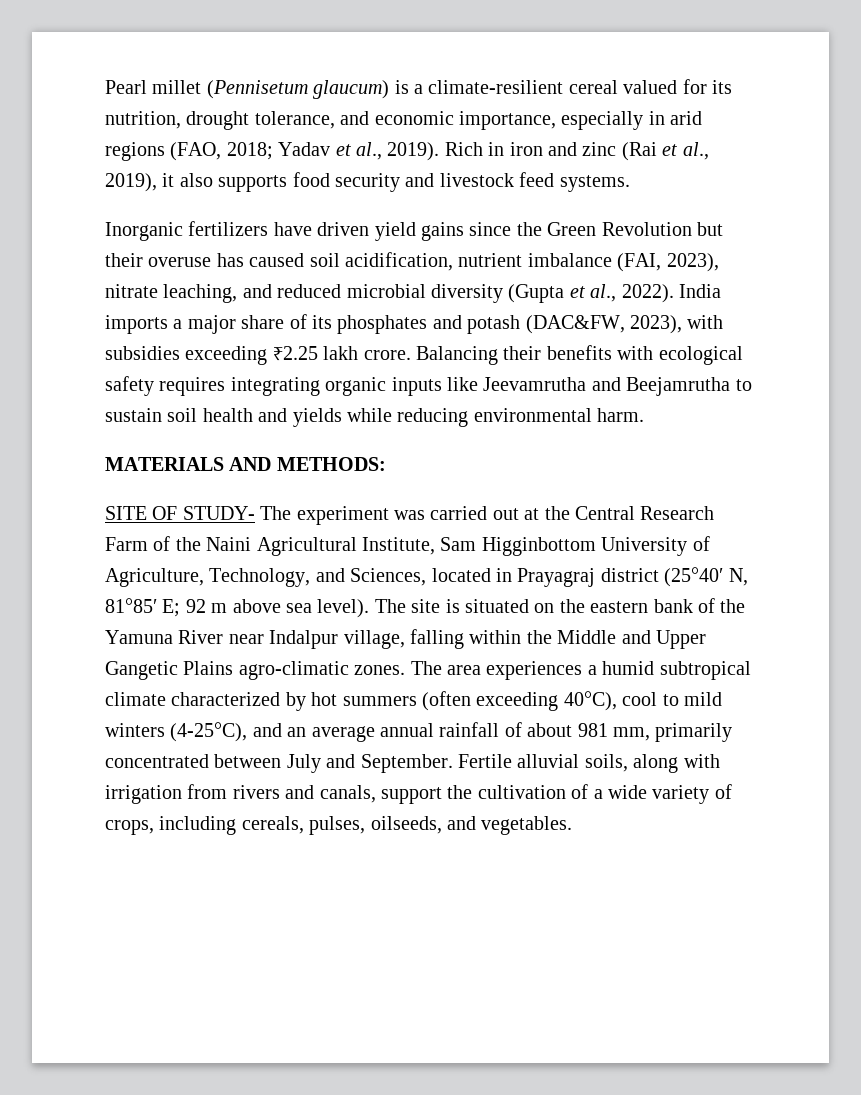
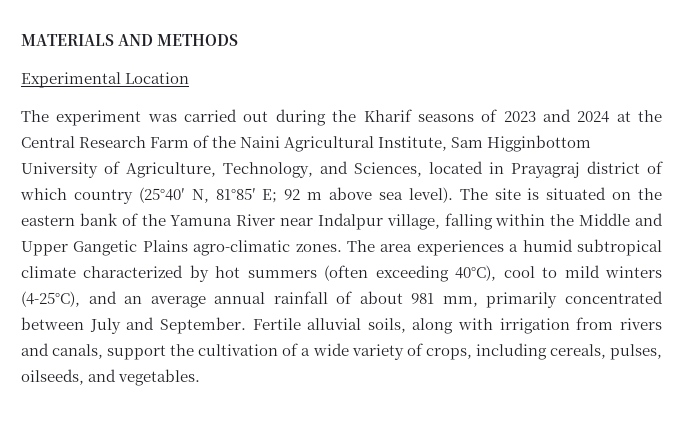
[105,79,732,99] [105,111,703,130] [105,142,709,161] [105,172,630,192] [105,221,723,241] [105,252,719,272] [105,284,721,303] [105,314,724,334] [105,345,743,365] [105,376,752,396] [105,408,645,427] [105,457,386,471] [105,506,255,520] Pearl millet (Pennisetum glaucum) is a climate-resilient cereal valued for its nutrition, drought tolerance, and economic importance, especially in arid regions (FAO, 2018; Yadav et al., 2019). Rich in iron and zinc (Rai et al., 2019), it also supports food security and livestock feed systems. // Inorganic fertilizers have driven yield gains since the Green Revolution but their overuse has caused soil acidification, nutrient imbalance (FAI, 2023), nitrate leaching, and reduced microbial diversity (Gupta et al., 2022). India imports a major share of its phosphates and potash (DAC&FW, 2023), with subsidies exceeding ₹2.25 lakh crore. Balancing their benefits with ecological safety requires integrating organic inputs like Jeevamrutha and Beejamrutha to sustain soil health and yields while reducing environmental harm. // MATERIALS AND METHODS: // SITE OF STUDY- -> [21,34,239,46] [21,72,190,88] MATERIALS AND METHODS // Experimental Location //
(519, 514) none -> [275,109,610,126] during the Kharif seasons of 2023 and 2024
(659, 575) none -> [647,161,663,174] [20,188,133,204] of which country

